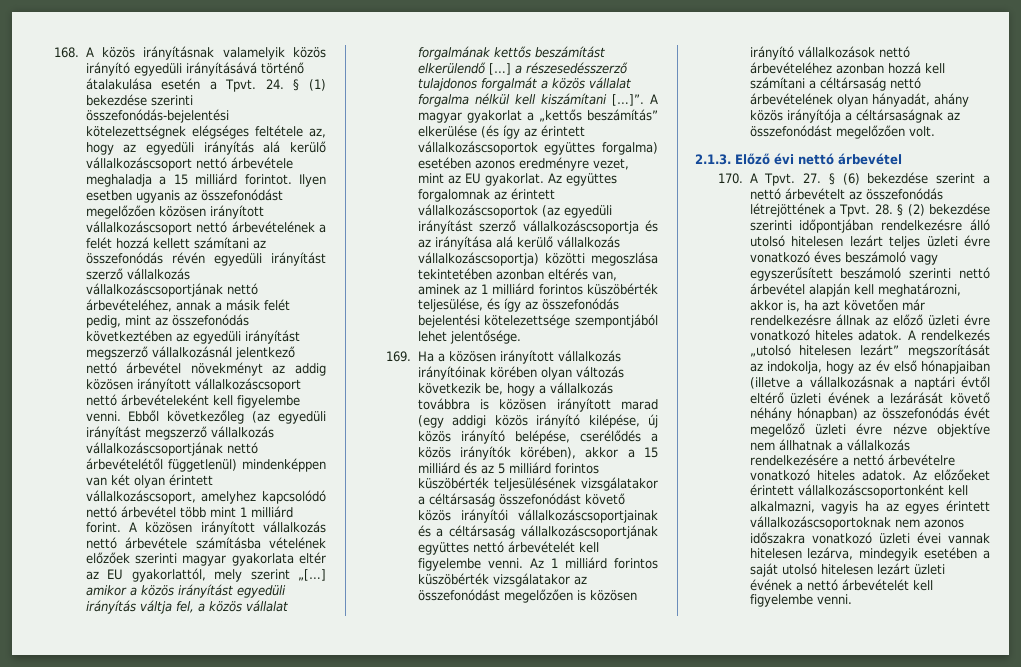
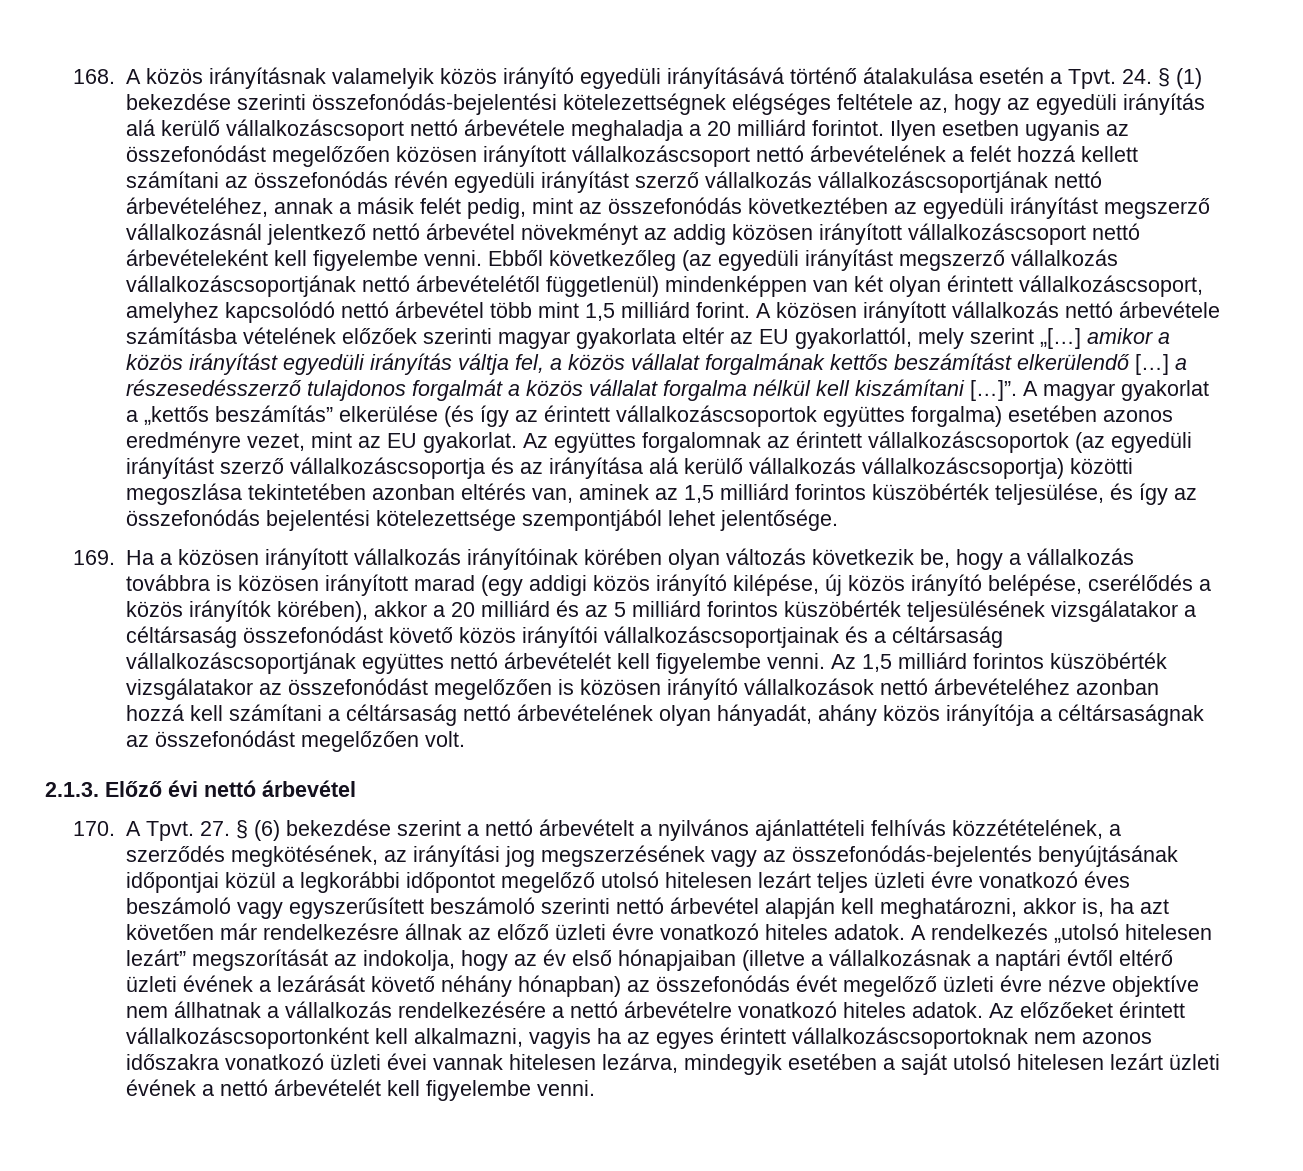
[173,174,188,185] 15 -> [706,121,731,136] 20
[239,507,247,517] 1 -> [584,303,615,321] 1,5
[481,284,489,294] 1 -> [683,485,714,503] 1,5
[644,447,658,458] 15 -> [450,602,475,617] 20
[550,558,558,568] 1 -> [861,654,892,672] 1,5
[848,188,943,200] [749,203,990,217] [749,219,990,233] az összefonódás létrejöttének a Tpvt. 28. § (2) bekezdése szerinti időpontjában rendelkezésre álló -> [639,819,1121,841] [125,845,1178,867] [125,871,595,893] a nyilvános ajánlattételi felhívás közzétételének, a szerződés megkötésének, az irányítási jog megszerzésének vagy az összefonódás-bejelentés benyújtásának időpontjai közül a legkorábbi időpontot megelőző

